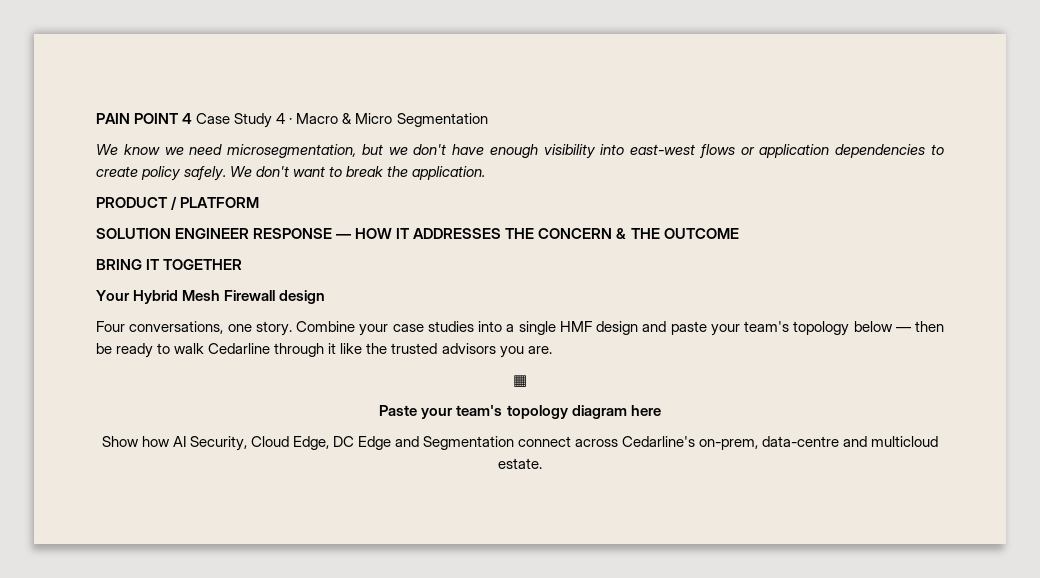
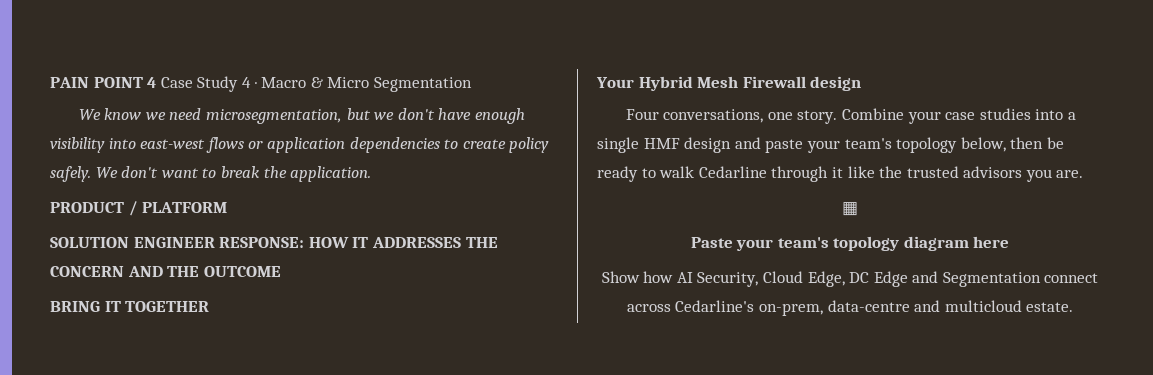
[253,228,352,239] RESPONSE — -> [219,237,305,248] RESPONSE:
[616,228,627,239] & -> [127,266,163,277] AND
[853,321,911,332] below — -> [960,137,1006,152] below,

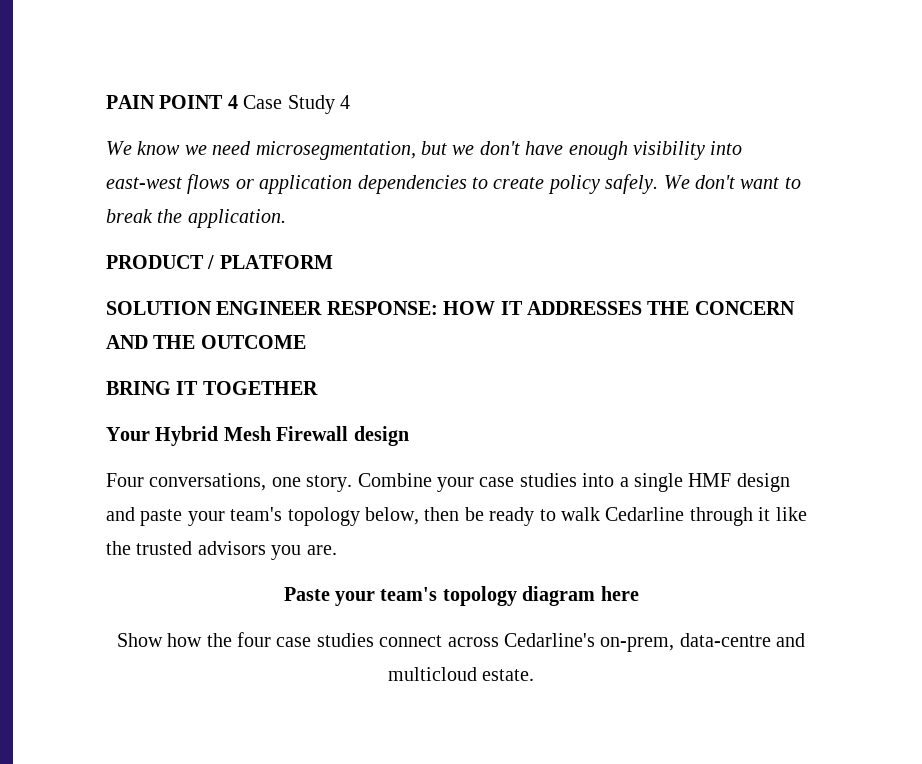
[254,77,472,92] · Macro & Micro Segmentation -> (350, 102) none
[842,202,858,216] // ▦ -> (337, 550) none
[676,271,1041,287] AI Security, Cloud Edge, DC Edge and Segmentation -> [206,632,374,647] the four case studies

